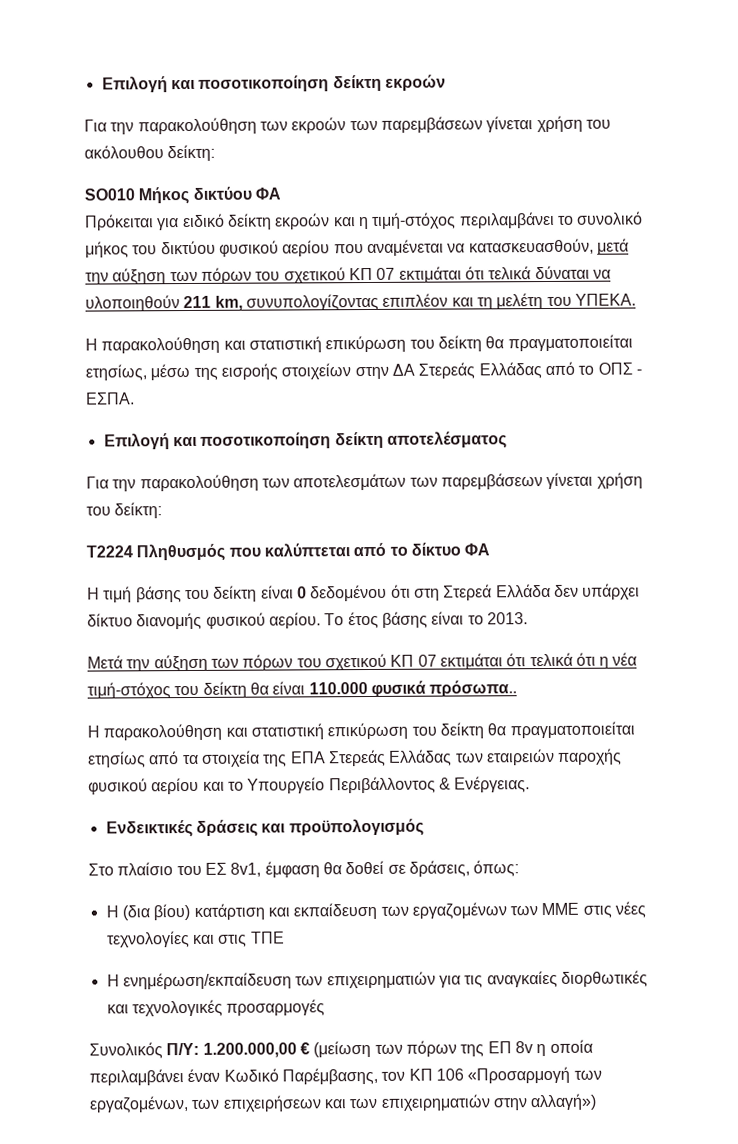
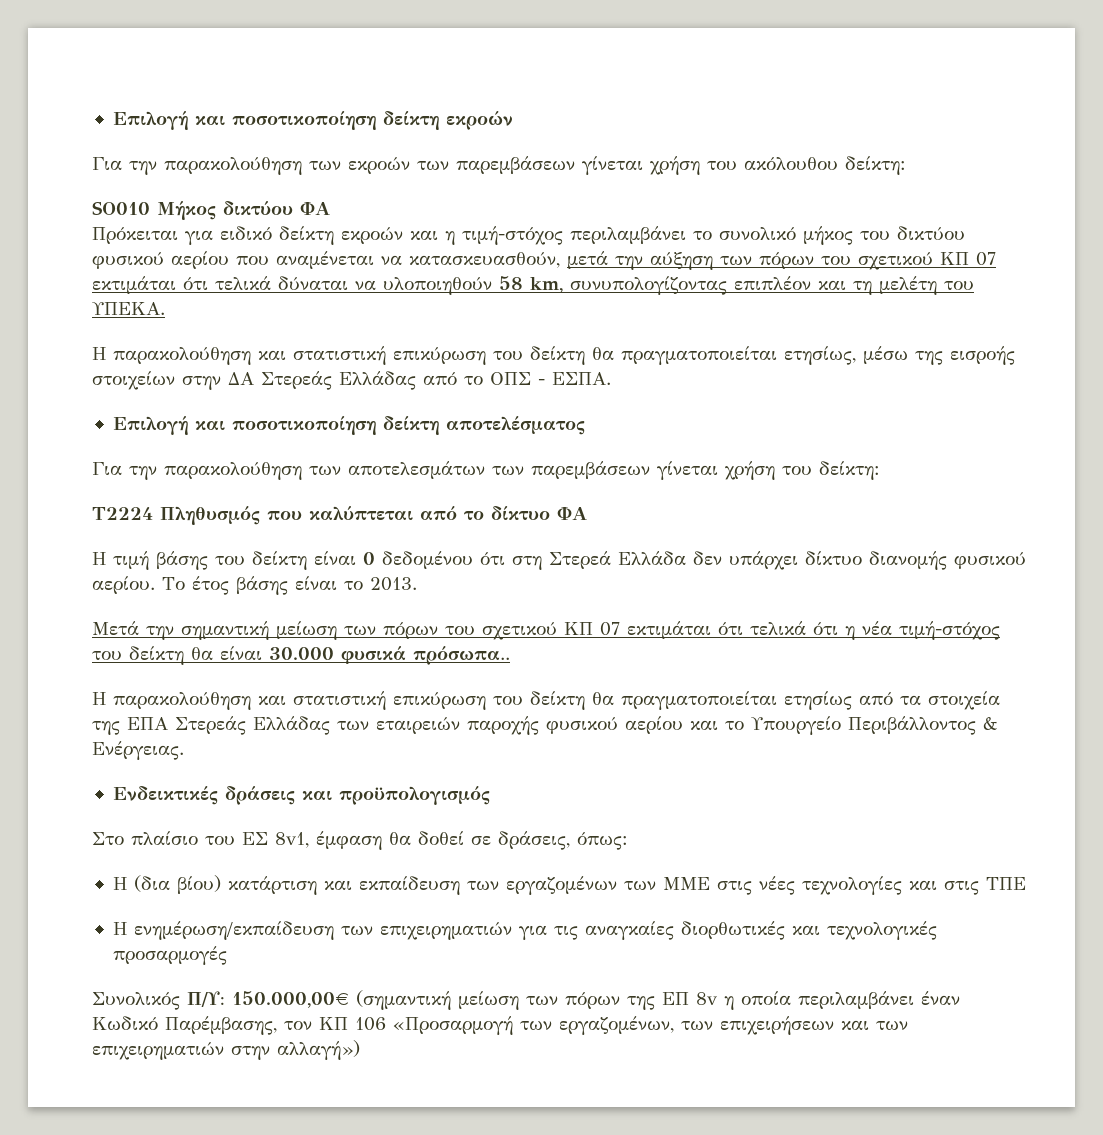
[183,295,212,309] 211 -> [499,276,523,290] 58
[153,654,208,673] αύξηση -> [181,621,337,640] σημαντική μείωση
[308,682,368,695] 110.000 -> [269,647,334,660] 30.000
[202,1040,372,1058] 1.200.000,00 € (μείωση -> [232,990,519,1010] 150.000,00€ (σημαντική μείωση

